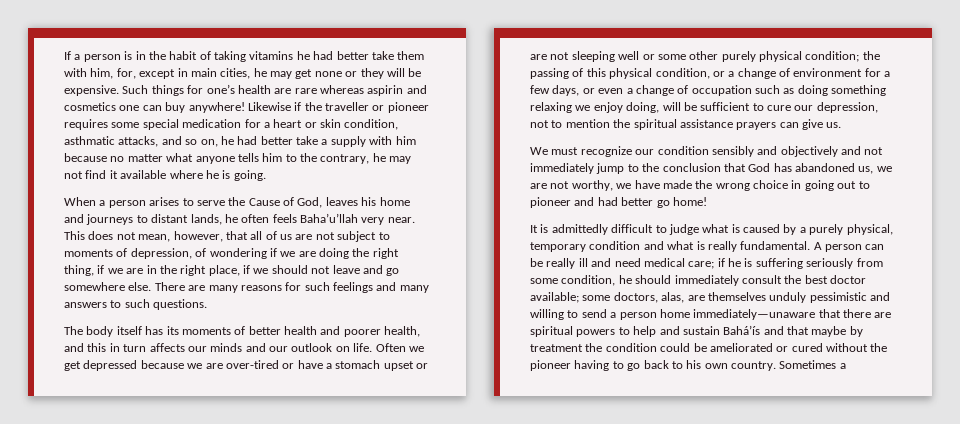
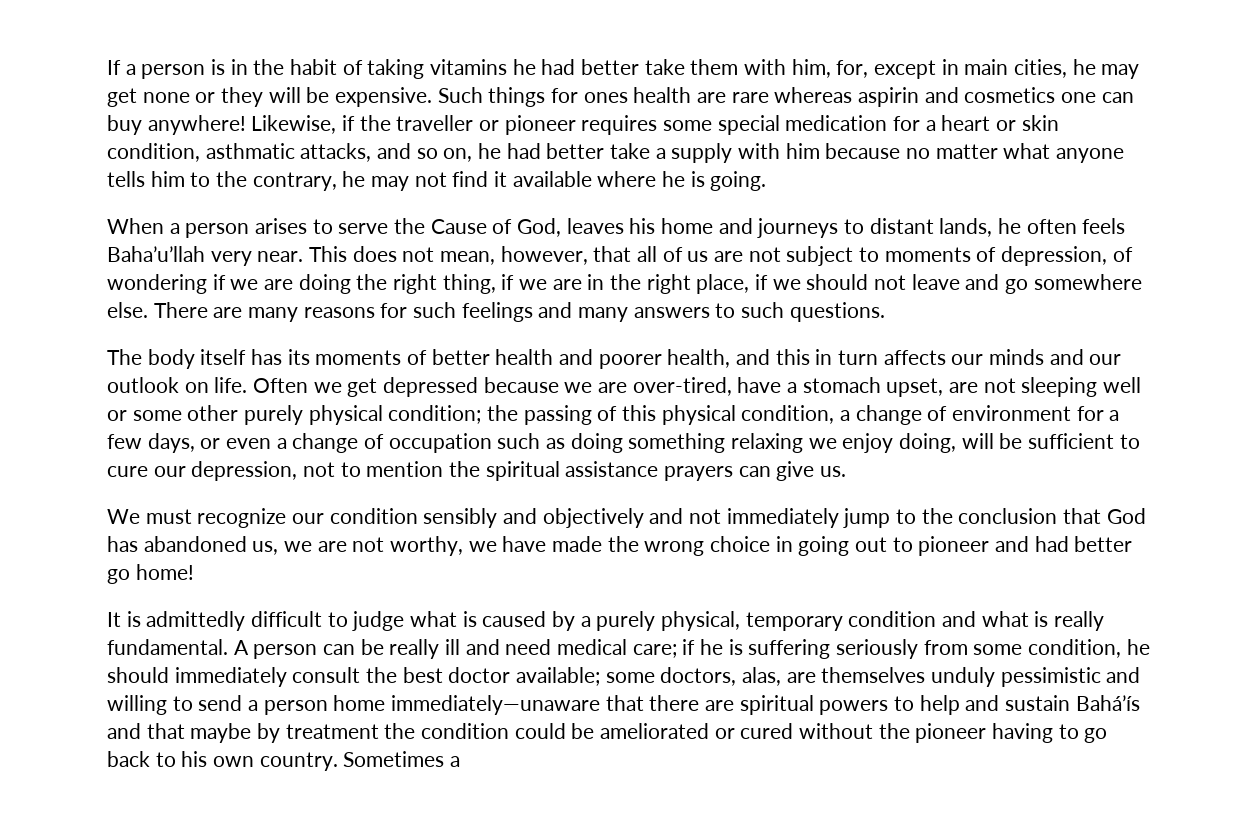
[206,84,235,94] one’s -> [583,92,628,103] ones
[247,102,291,111] Likewise -> [251,115,337,134] Likewise,
[225,360,295,369] over-tired or -> [632,377,732,396] over-tired,
[383,361,429,371] upset or -> [886,378,944,397] upset,
[712,71,725,77] or -> (835, 414) none

